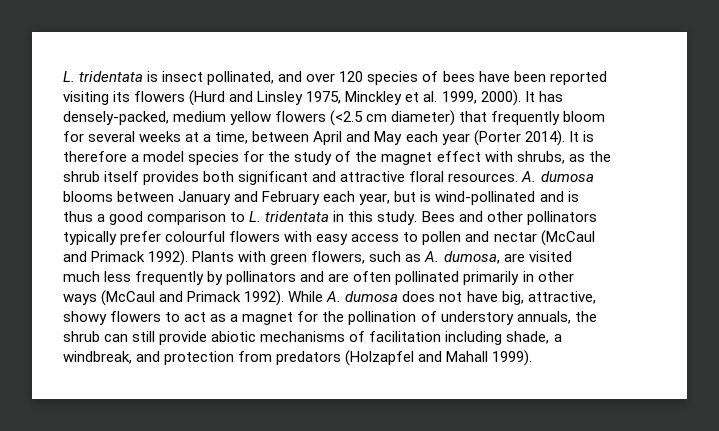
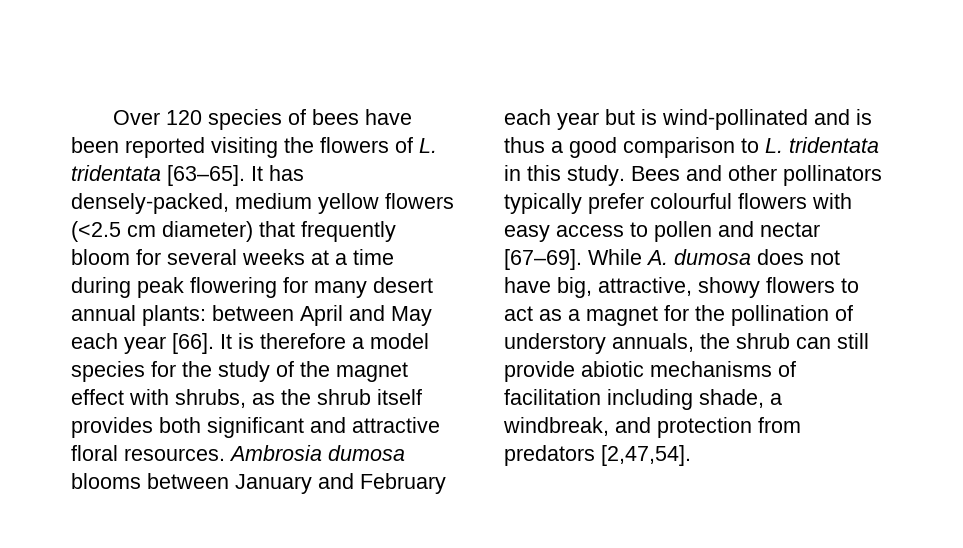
[63,71,336,85] L. tridentata is insect pollinated, and over -> [113,110,161,125] Over
[113,90,521,106] its flowers (Hurd and Linsley 1975, Minckley et al. 1999, 2000). -> [284,137,437,153] [71,165,245,186] the flowers of L. tridentata [63–65].
[215,131,249,144] time, -> [353,249,394,265] [71,277,433,298] [71,305,206,326] time during peak flowering for many desert annual plants:
[473,130,565,146] (Porter 2014). -> [172,333,214,354] [66].
[521,171,537,182] A. -> [229,445,322,461] Ambrosia
[359,193,391,205] year, -> [557,112,599,130] year
[540,230,595,246] [63,250,572,266] [63,271,574,285] [63,290,285,306] (McCaul and Primack 1992). Plants with green flowers, such as A. dumosa, are visited much less frequently by pollinators and are often pollinated primarily in other ways (McCaul and Primack 1992). -> [504,249,582,270] [67–69].
[345,350,533,366] (Holzapfel and Mahall 1999). -> [601,445,691,466] [2,47,54].

